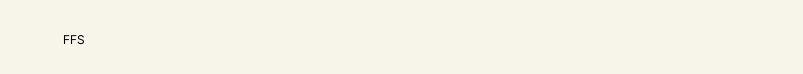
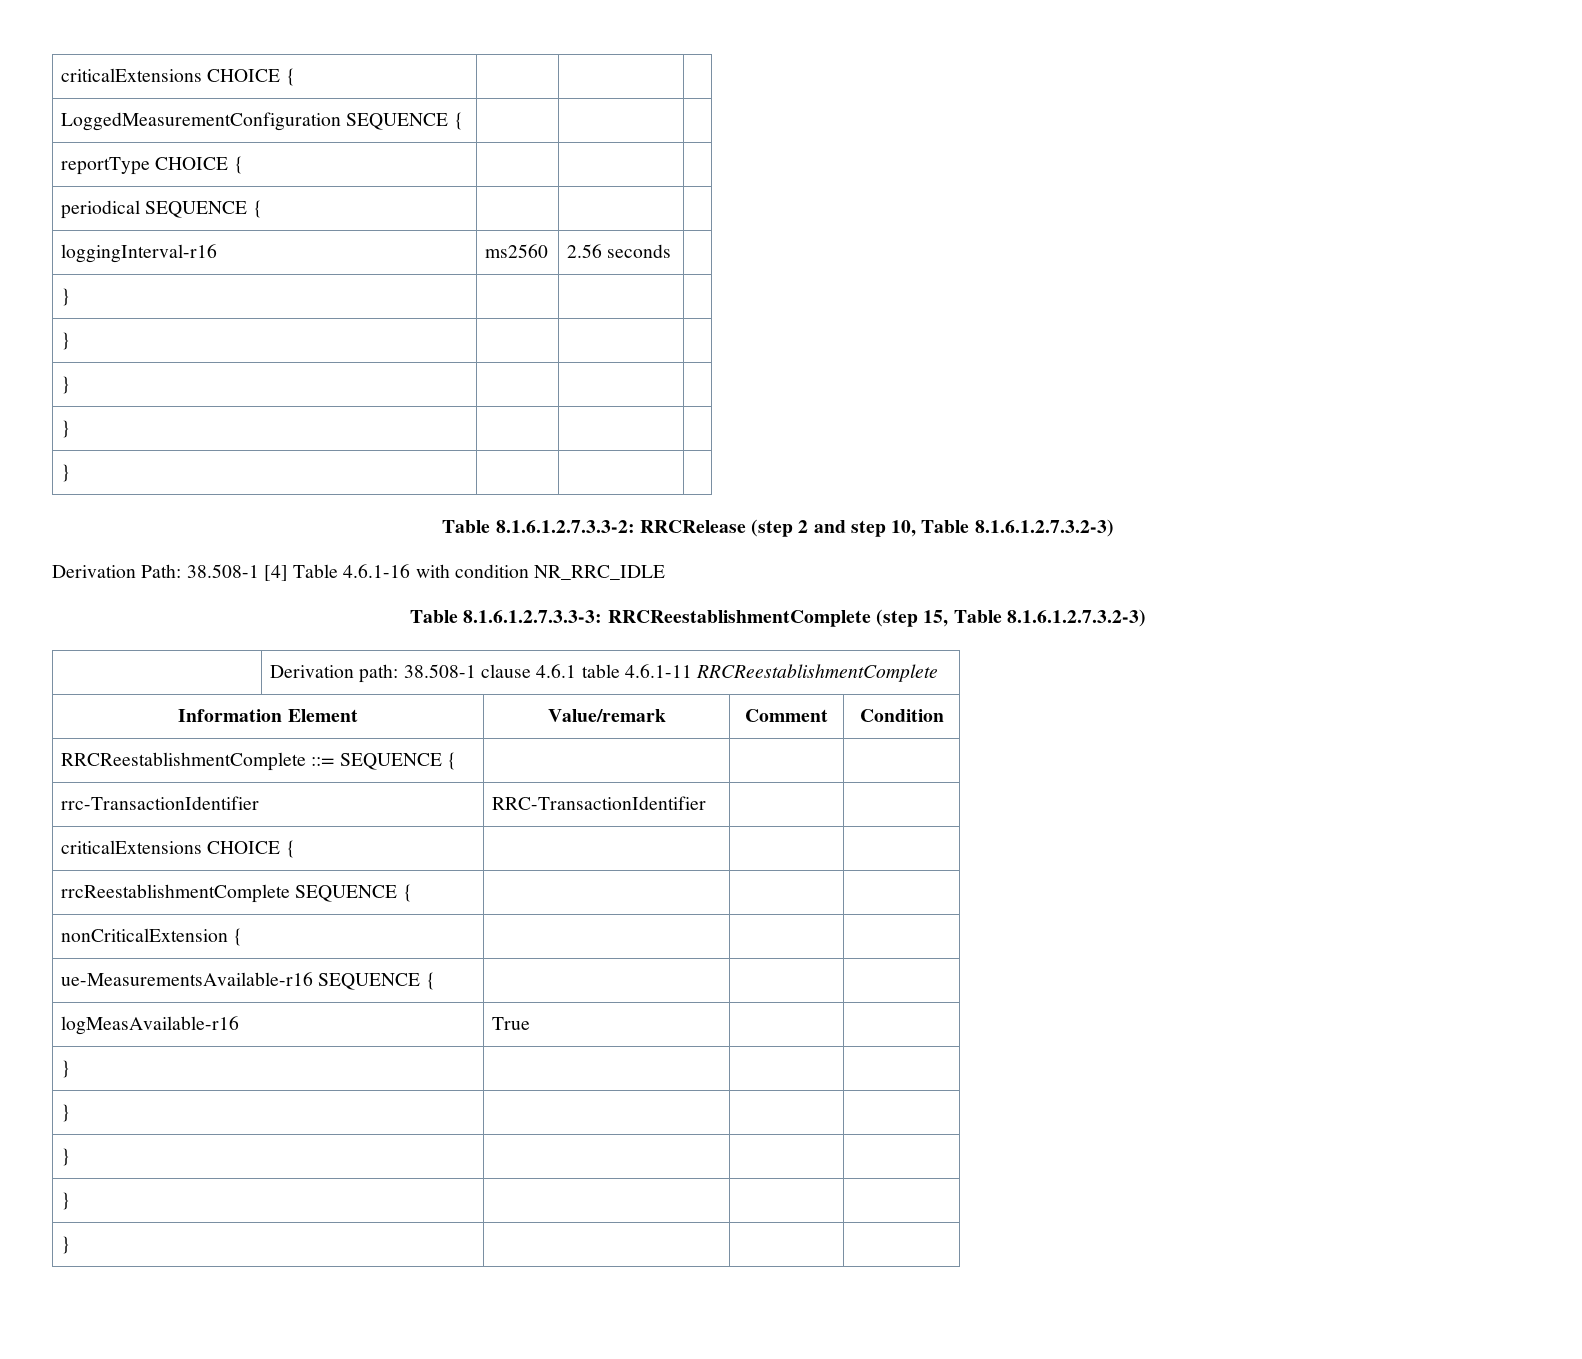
[63,35,85,45] FFS -> [61,68,295,86] [61,112,463,131] [61,156,243,175] [61,200,262,219] [61,244,218,263] [485,244,549,258] [567,244,672,258] [61,288,71,306] [61,332,71,350] [61,376,71,394] [61,420,71,438] [61,464,71,482] [442,519,1114,537] [52,564,666,581] [410,609,1146,627] [270,664,939,683] [178,709,358,722] [547,709,666,722] [745,709,828,722] [859,709,944,722] [61,752,456,771] [61,796,260,810] [492,796,707,810] [61,840,295,858] [61,884,412,903] [61,928,243,946] [61,972,435,990] [61,1016,240,1035] [492,1017,531,1030] [61,1060,71,1078] [61,1104,71,1122] [61,1148,71,1166] [61,1192,71,1210] [61,1236,71,1254] criticalExtensions CHOICE { | | | // LoggedMeasurementConfiguration SEQUENCE { | | | // reportType CHOICE { | | | // periodical SEQUENCE { | | | // loggingInterval-r16 | ms2560 | 2.56 seconds | // } | | | // } | | | // } | | | // } | | | // } | | | // Table 8.1.6.1.2.7.3.3-2: RRCRelease (step 2 and step 10, Table 8.1.6.1.2.7.3.2-3) // Derivation Path: 38.508-1 [4] Table 4.6.1-16 with condition NR_RRC_IDLE // Table 8.1.6.1.2.7.3.3-3: RRCReestablishmentComplete (step 15, Table 8.1.6.1.2.7.3.2-3) // | Derivation path: 38.508-1 clause 4.6.1 table 4.6.1-11 RRCReestablishmentComplete // Information Element | Value/remark | Comment | Condition // RRCReestablishmentComplete ::= SEQUENCE { | | | // rrc-TransactionIdentifier | RRC-TransactionIdentifier | | // criticalExtensions CHOICE { | | | // rrcReestablishmentComplete SEQUENCE { | | | // nonCriticalExtension { | | | // ue-MeasurementsAvailable-r16 SEQUENCE { | | | // logMeasAvailable-r16 | True | | // } | | | // } | | | // } | | | // } | | | // } | | |

